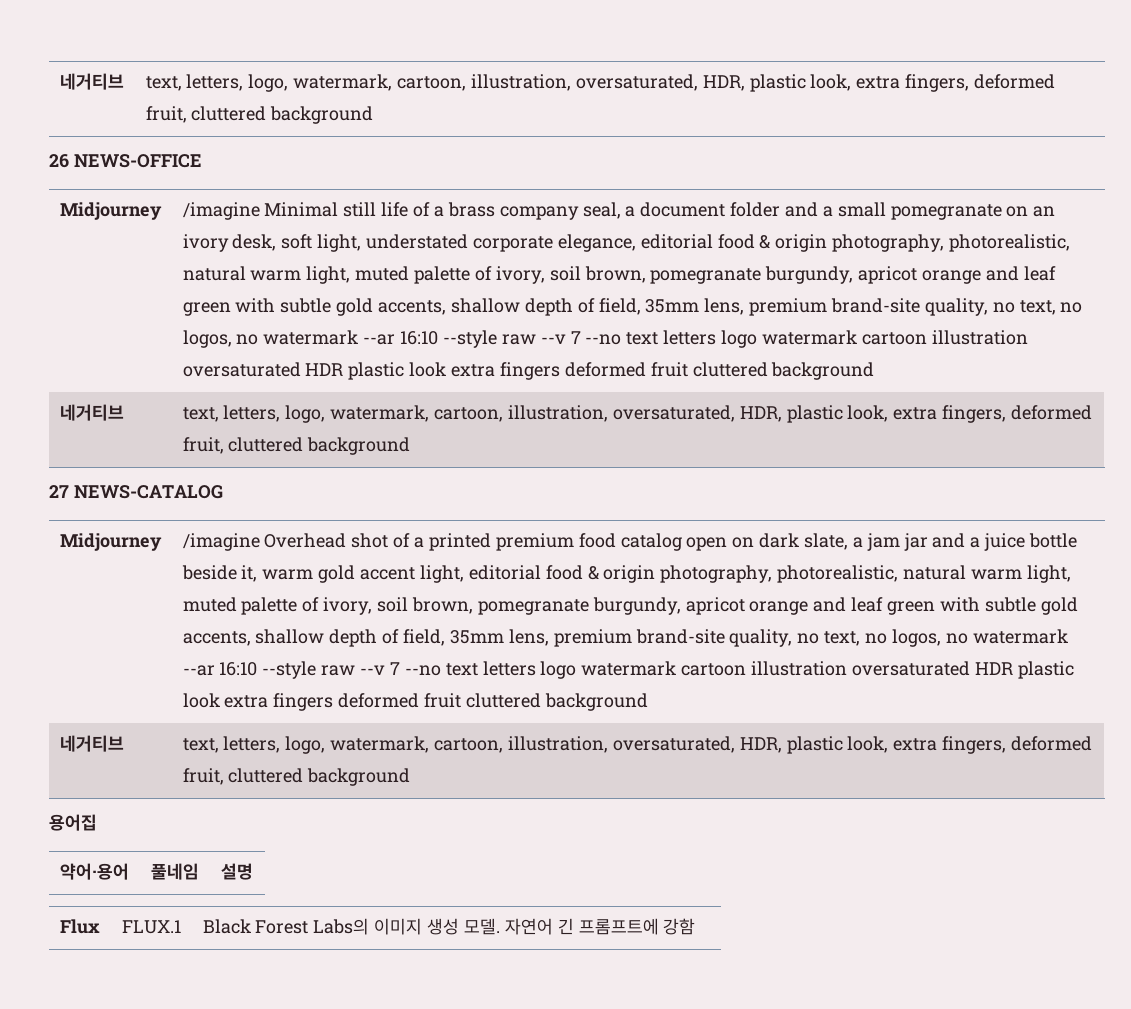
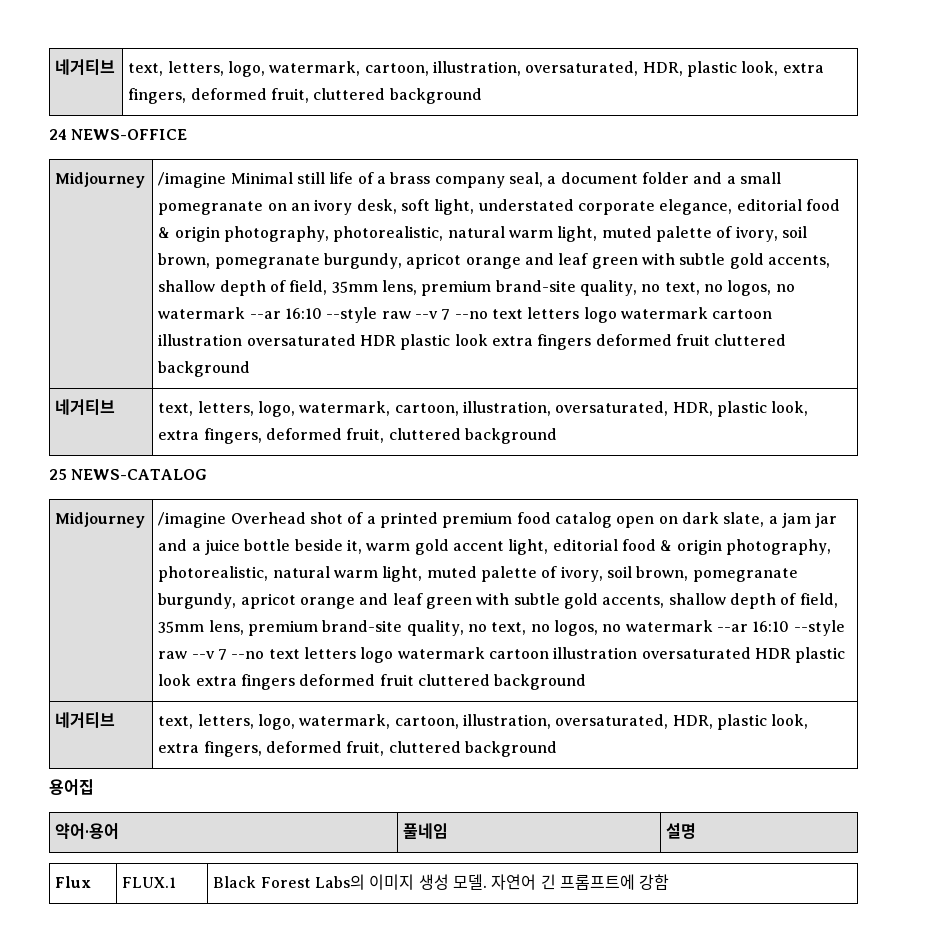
[49,154,69,168] 26 -> [49,129,67,140] 24
[49,485,69,498] 27 -> [49,469,67,480] 25

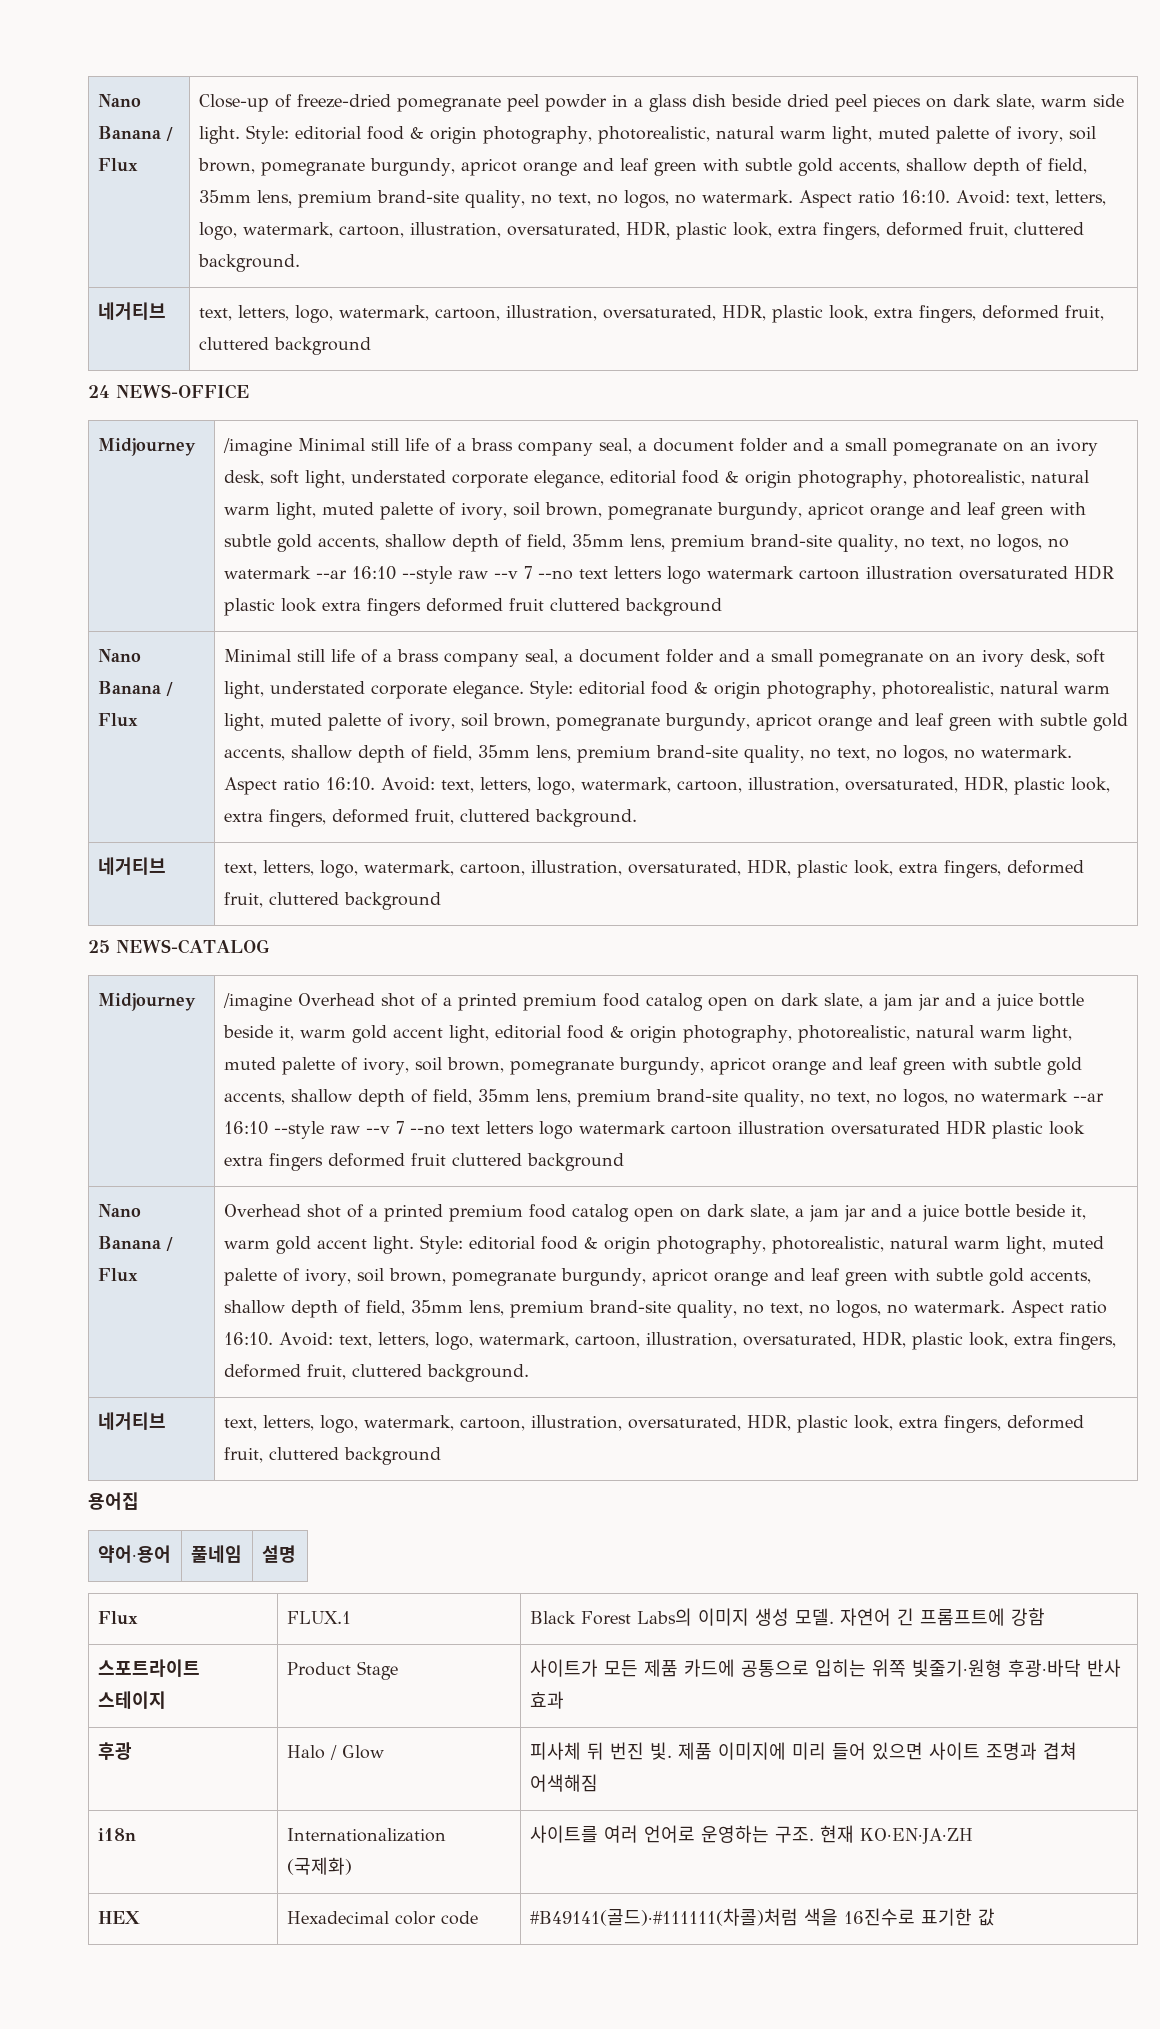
(55, 67) none -> [97,94,141,107] [97,126,173,141] [97,158,138,172] [198,94,1124,112] [198,125,1096,144] [197,158,1087,176] [198,190,1106,208] [198,221,1084,240] [197,254,300,272] Nano Banana / Flux | Close-up of freeze-dried pomegranate peel powder in a glass dish beside dried peel pieces on dark slate, warm side light. Style: editorial food & origin photography, photorealistic, natural warm light, muted palette of ivory, soil brown, pomegranate burgundy, apricot orange and leaf green with subtle gold accents, shallow depth of field, 35mm lens, premium brand-site quality, no text, no logos, no watermark. Aspect ratio 16:10. Avoid: text, letters, logo, watermark, cartoon, illustration, oversaturated, HDR, plastic look, extra fingers, deformed fruit, cluttered background. //
(251, 369) none -> [97,649,141,662] [97,681,173,696] [97,713,138,727] [223,649,1105,667] [223,680,1110,699] [223,713,1128,731] [223,745,1072,763] [223,776,1110,795] [223,809,637,827] // Nano Banana / Flux | Minimal still life of a brass company seal, a document folder and a small pomegranate on an ivory desk, soft light, understated corporate elegance. Style: editorial food & origin photography, photorealistic, natural warm light, muted palette of ivory, soil brown, pomegranate burgundy, apricot orange and leaf green with subtle gold accents, shallow depth of field, 35mm lens, premium brand-site quality, no text, no logos, no watermark. Aspect ratio 16:10. Avoid: text, letters, logo, watermark, cartoon, illustration, oversaturated, HDR, plastic look, extra fingers, deformed fruit, cluttered background.
(587, 682) none -> [97,1204,141,1217] [97,1236,173,1251] [97,1268,138,1282] [223,1204,1086,1222] [223,1235,1104,1254] [223,1268,1091,1286] [223,1300,1107,1318] [223,1331,1116,1350] [223,1364,529,1382] // Nano Banana / Flux | Overhead shot of a printed premium food catalog open on dark slate, a jam jar and a juice bottle beside it, warm gold accent light. Style: editorial food & origin photography, photorealistic, natural warm light, muted palette of ivory, soil brown, pomegranate burgundy, apricot orange and leaf green with subtle gold accents, shallow depth of field, 35mm lens, premium brand-site quality, no text, no logos, no watermark. Aspect ratio 16:10. Avoid: text, letters, logo, watermark, cartoon, illustration, oversaturated, HDR, plastic look, extra fingers, deformed fruit, cluttered background.
(670, 882) none -> [97,1659,200,1677] [97,1691,166,1709] [286,1661,398,1680] [529,1659,1121,1677] [529,1691,564,1709] [97,1742,132,1760] [286,1745,384,1760] [529,1742,1077,1760] [529,1774,598,1792] [97,1828,136,1841] [286,1828,446,1842] [286,1857,352,1875] [529,1825,973,1844] [97,1911,140,1924] [286,1911,478,1925] [529,1908,995,1926] // 스포트라이트 스테이지 | Product Stage | 사이트가 모든 제품 카드에 공통으로 입히는 위쪽 빛줄기·원형 후광·바닥 반사 효과 // 후광 | Halo / Glow | 피사체 뒤 번진 빛. 제품 이미지에 미리 들어 있으면 사이트 조명과 겹쳐 어색해짐 // i18n | Internationalization (국제화) | 사이트를 여러 언어로 운영하는 구조. 현재 KO·EN·JA·ZH // HEX | Hexadecimal color code | #B49141(골드)·#111111(차콜)처럼 색을 16진수로 표기한 값

